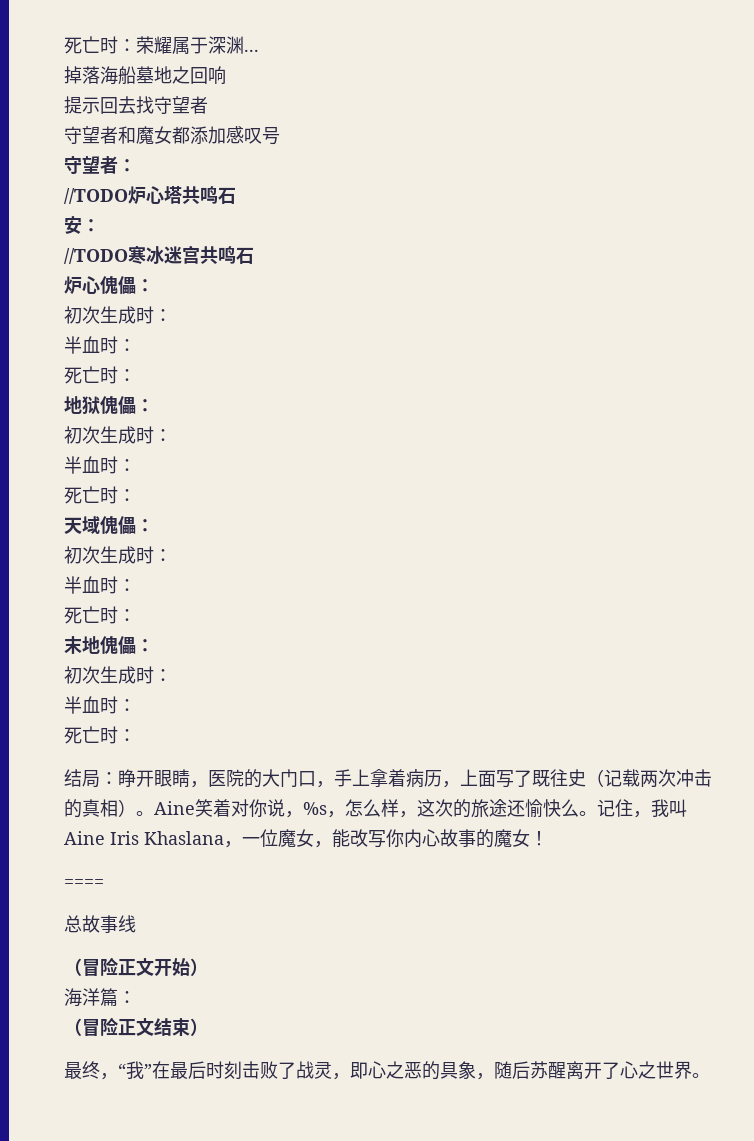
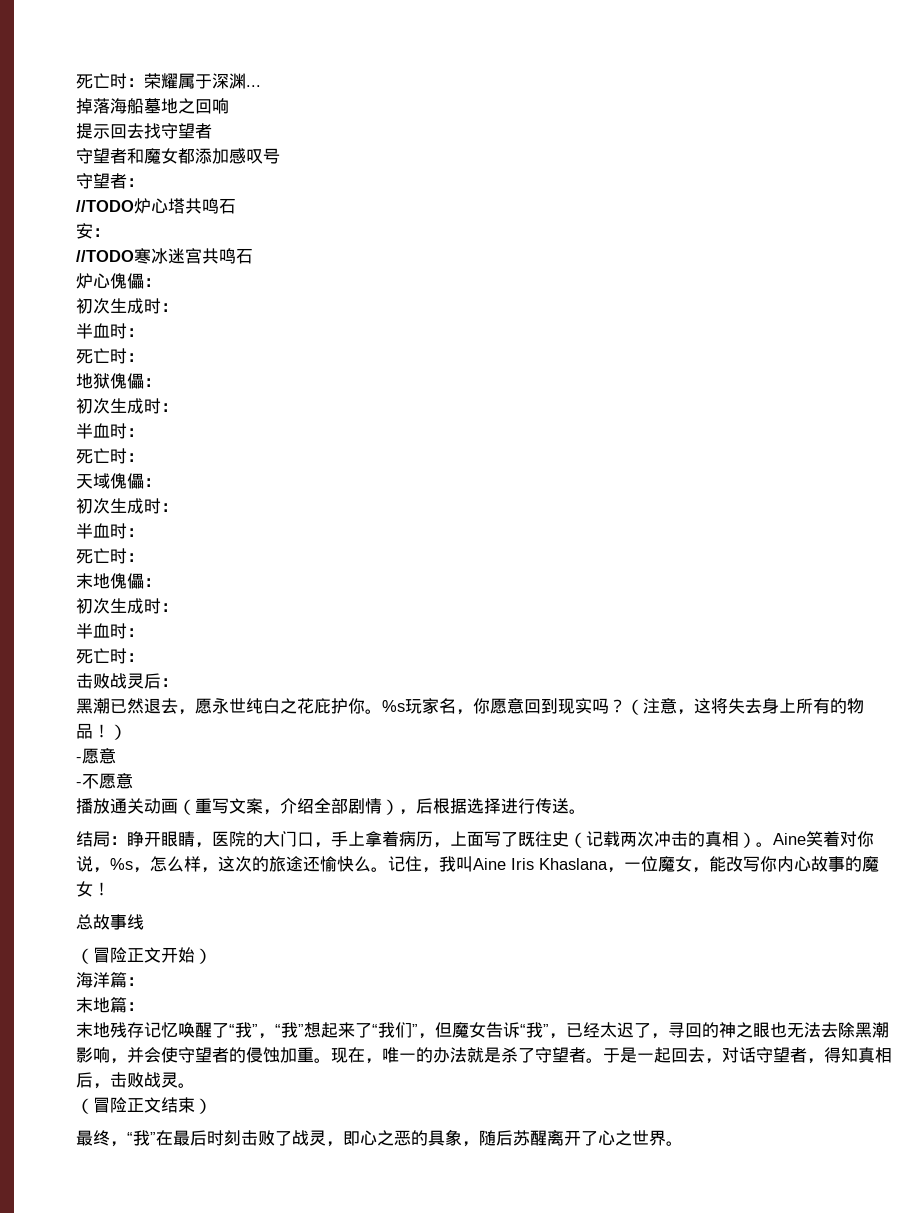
(136, 735) none -> [76,673,178,689] [76,698,864,715] [76,723,127,740] [76,748,116,764] [76,773,133,789] [76,798,586,815] // 击败战灵后： // 黑潮已然退去，愿永世纯白之花庇护你。%s玩家名，你愿意回到现实吗？（注意，这将失去身上所有的物品！） // -愿意 // -不愿意 // 播放通关动画（重写文案，介绍全部剧情），后根据选择进行传送。
[64,879,104,888] // ==== -> (110, 889) none
(136, 997) none -> [76,997,144,1013] [76,1022,889,1039] [76,1047,892,1064] [76,1072,195,1089] // 末地篇： // 末地残存记忆唤醒了“我”，“我”想起来了“我们”，但魔女告诉“我”，已经太迟了，寻回的神之眼也无法去除黑潮影响，并会使守望者的侵蚀加重。现在，唯一的办法就是杀了守望者。于是一起回去，对话守望者，得知真相后，击败战灵。

